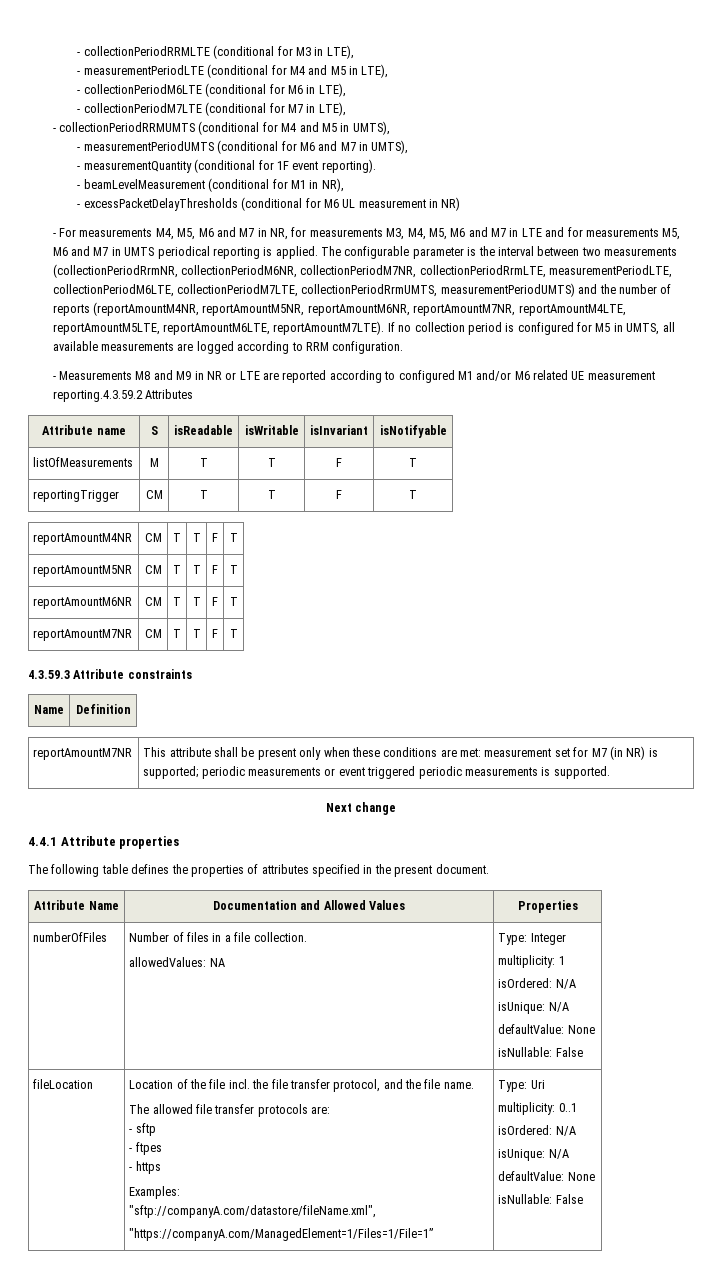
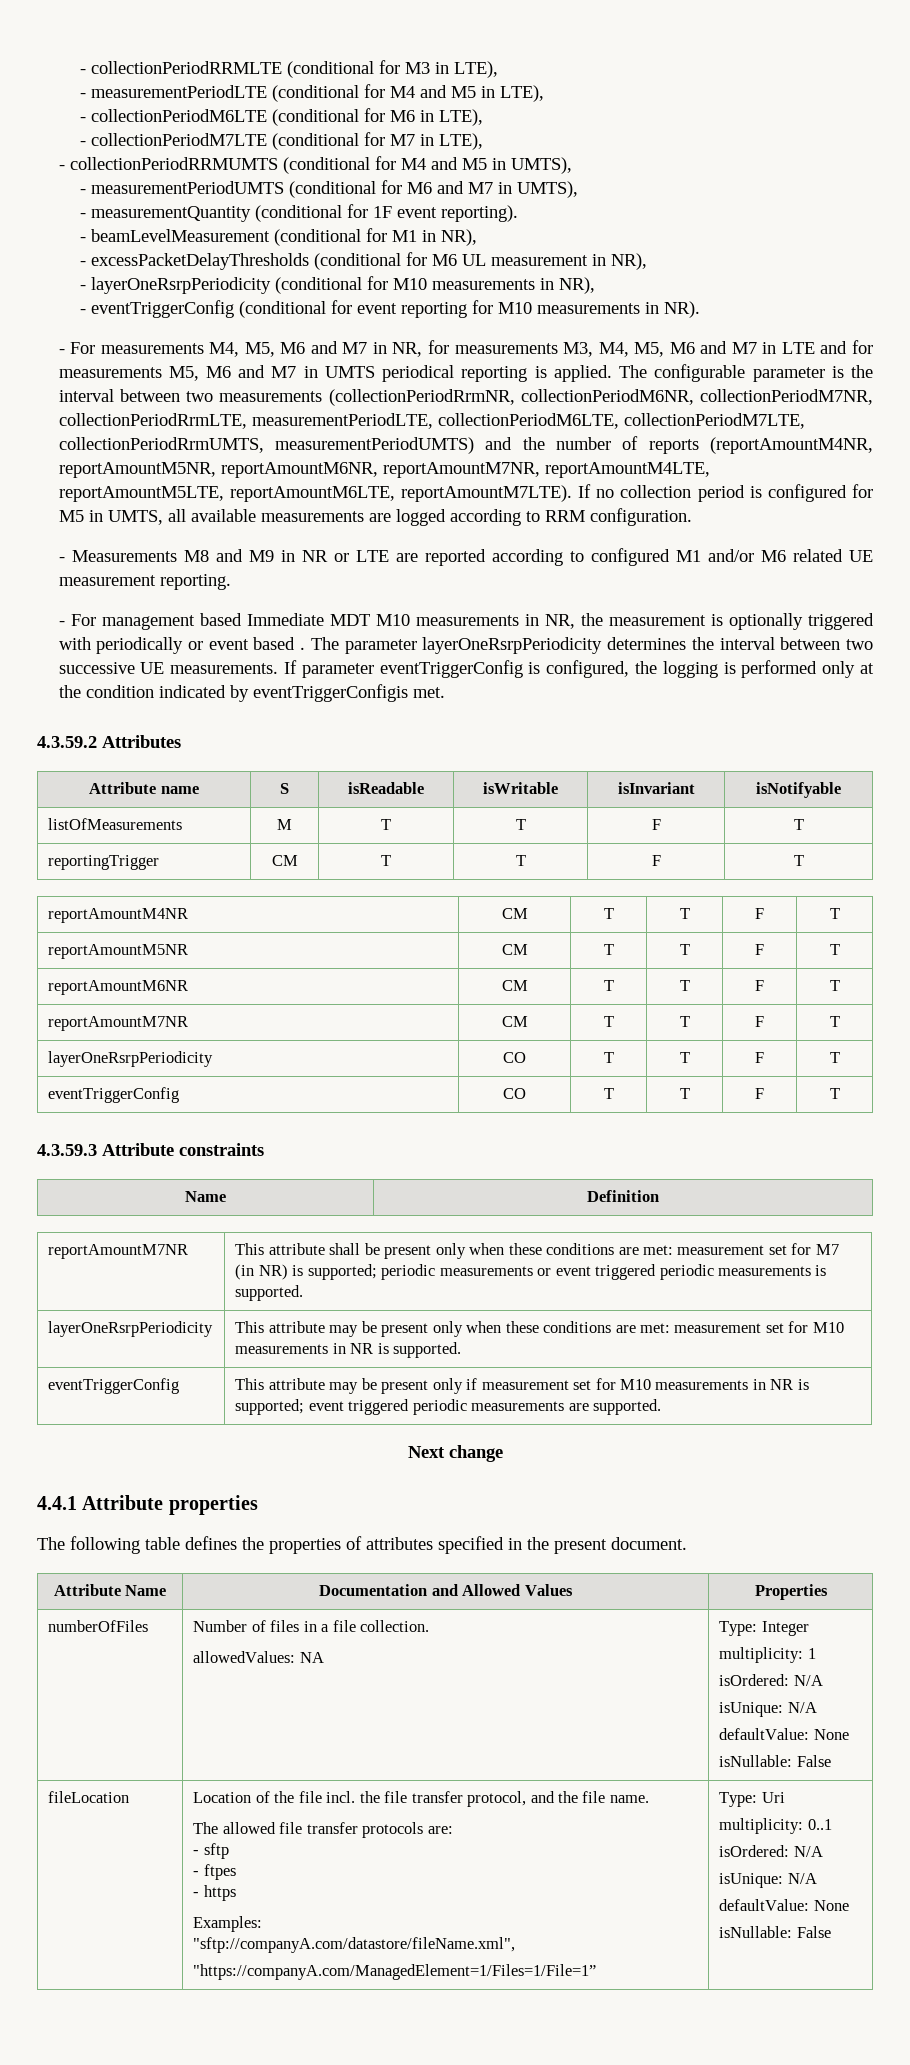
[441,197,461,211] NR) -> [611,253,648,270] [80,276,596,294] [80,300,701,318] NR), // - layerOneRsrpPeriodicity (conditional for M10 measurements in NR), // - eventTriggerConfig (conditional for event reporting for M10 measurements in NR).
[52,390,143,402] reporting.4.3.59.2 -> [159,574,231,590] [58,613,875,630] [58,637,874,654] [58,660,875,678] [58,684,445,702] [37,736,97,748] reporting. // - For management based Immediate MDT M10 measurements in NR, the measurement is optionally triggered with periodically or event based . The parameter layerOneRsrpPeriodicity determines the interval between two successive UE measurements. If parameter eventTriggerConfig is configured, the logging is performed only at the condition indicated by eventTriggerConfigis met. // 4.3.59.2
(238, 633) none -> [48,1051,214,1067] [503,1052,526,1063] [603,1052,614,1063] [679,1052,690,1063] [755,1052,764,1063] [829,1052,840,1063] [48,1087,180,1103] [503,1088,526,1099] [603,1088,614,1099] [679,1088,690,1099] [755,1088,764,1099] [829,1088,840,1099] // layerOneRsrpPeriodicity | CO | T | T | F | T // eventTriggerConfig | CO | T | T | F | T
(610, 772) none -> [48,1321,214,1337] [235,1321,844,1337] [235,1342,462,1358] [48,1378,180,1394] [235,1378,809,1394] [235,1399,662,1415] // layerOneRsrpPeriodicity | This attribute may be present only when these conditions are met: measurement set for M10 measurements in NR is supported. // eventTriggerConfig | This attribute may be present only if measurement set for M10 measurements in NR is supported; event triggered periodic measurements are supported.

